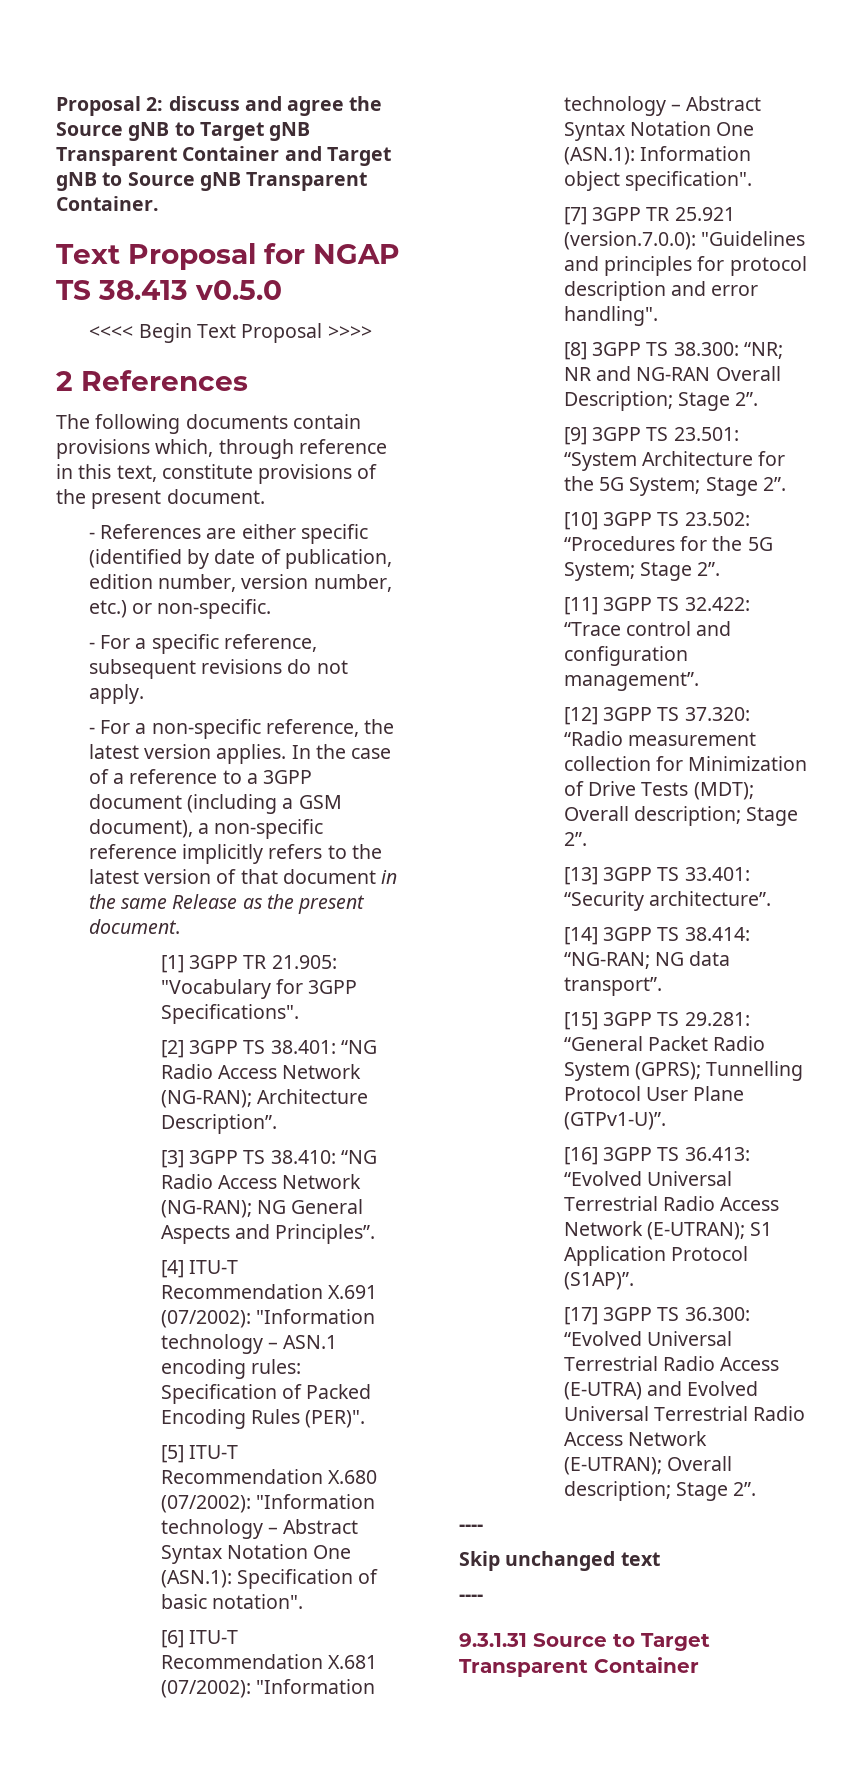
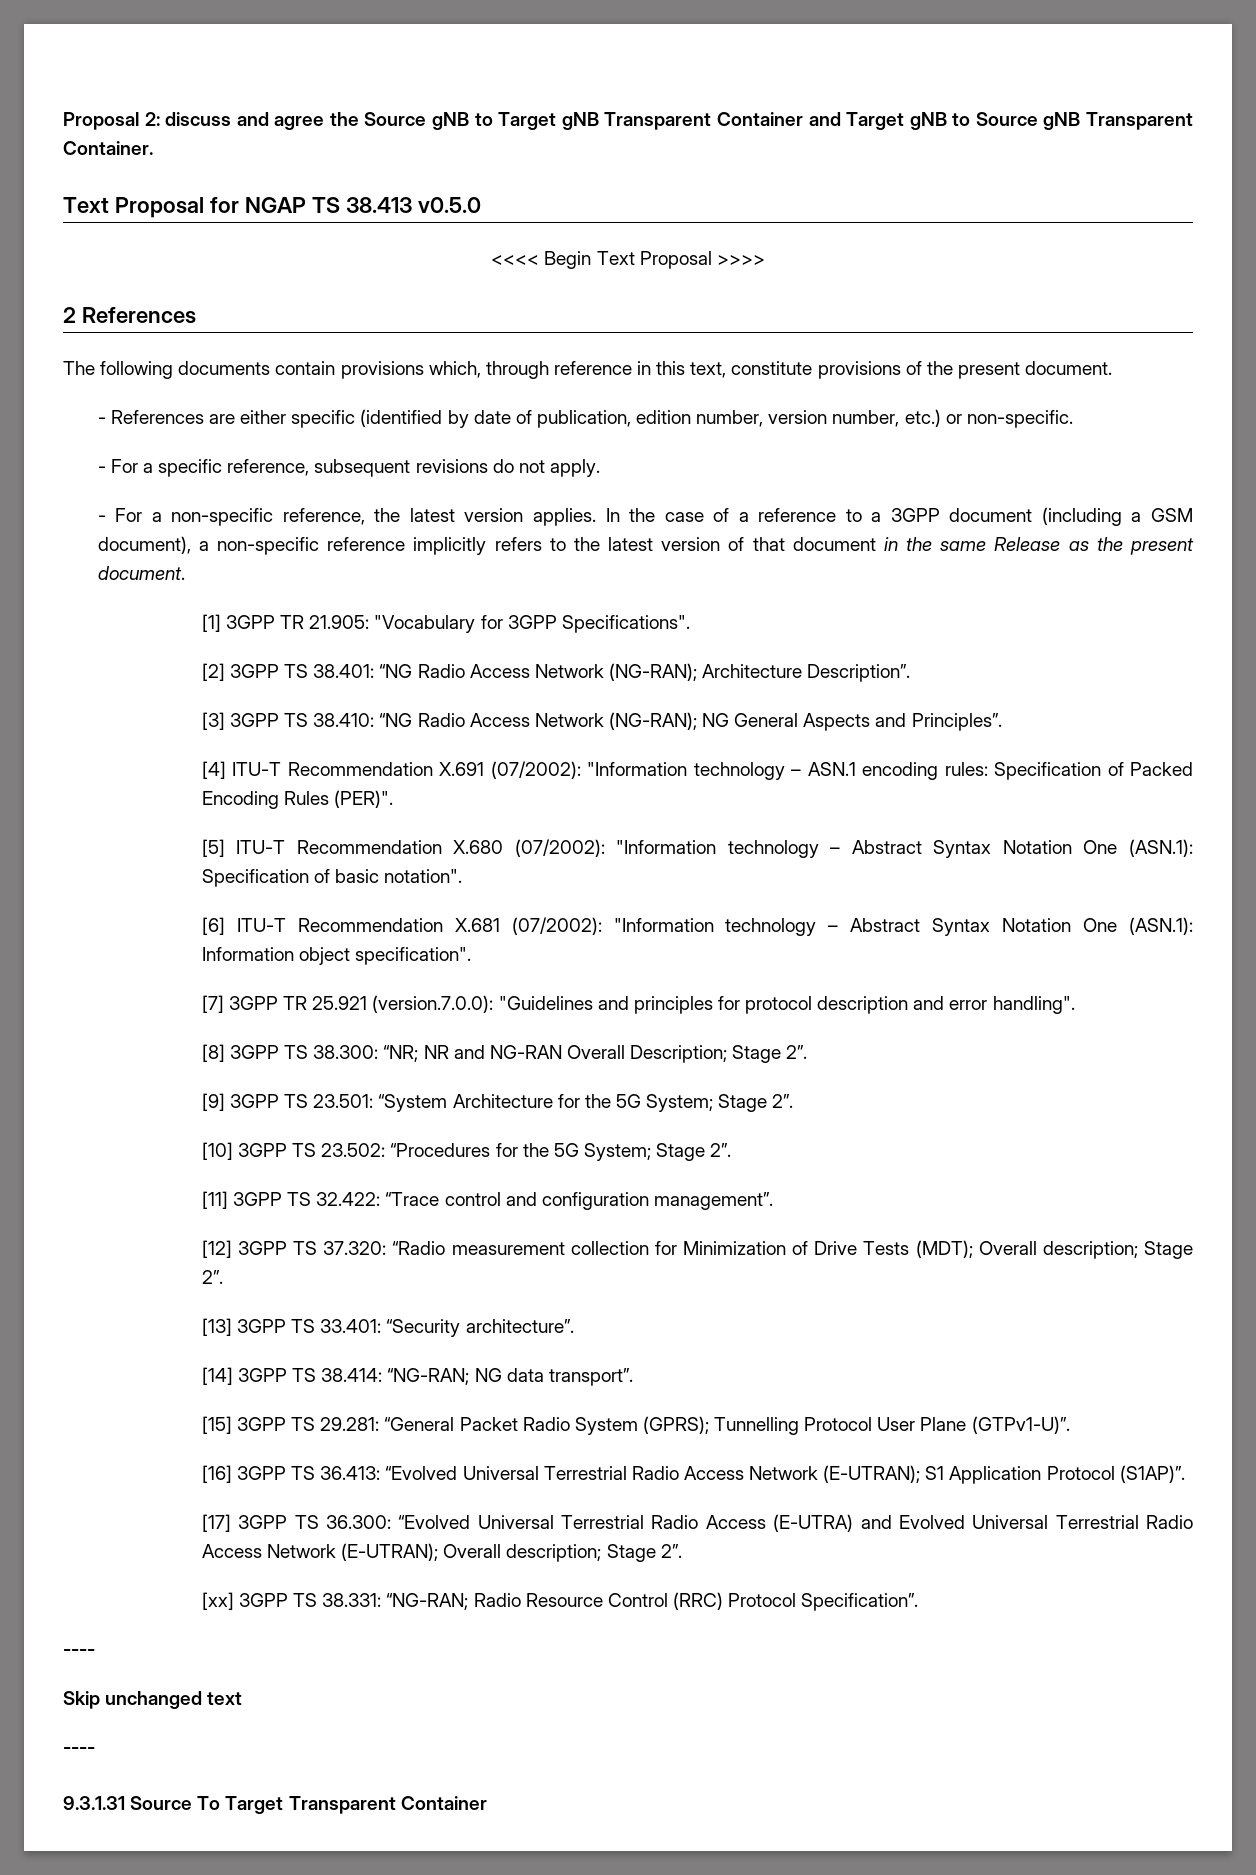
(757, 1489) none -> [201,1592,919,1611] // [xx] 3GPP TS 38.331: “NG-RAN; Radio Resource Control (RRC) Protocol Specification”.
[613,1633,635,1647] to -> [197,1796,221,1810] To

